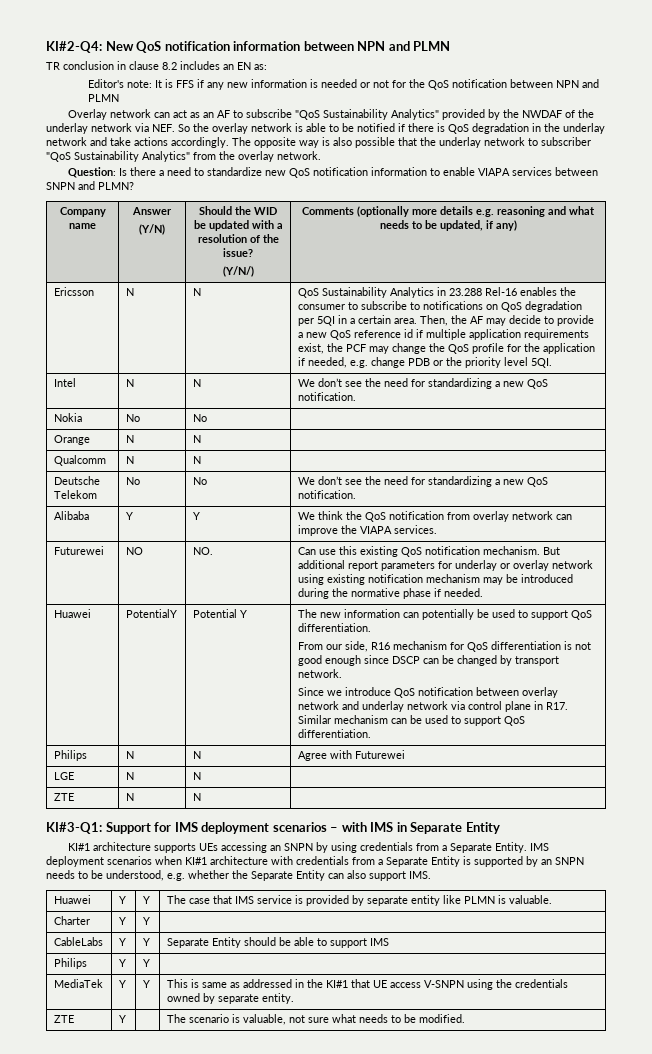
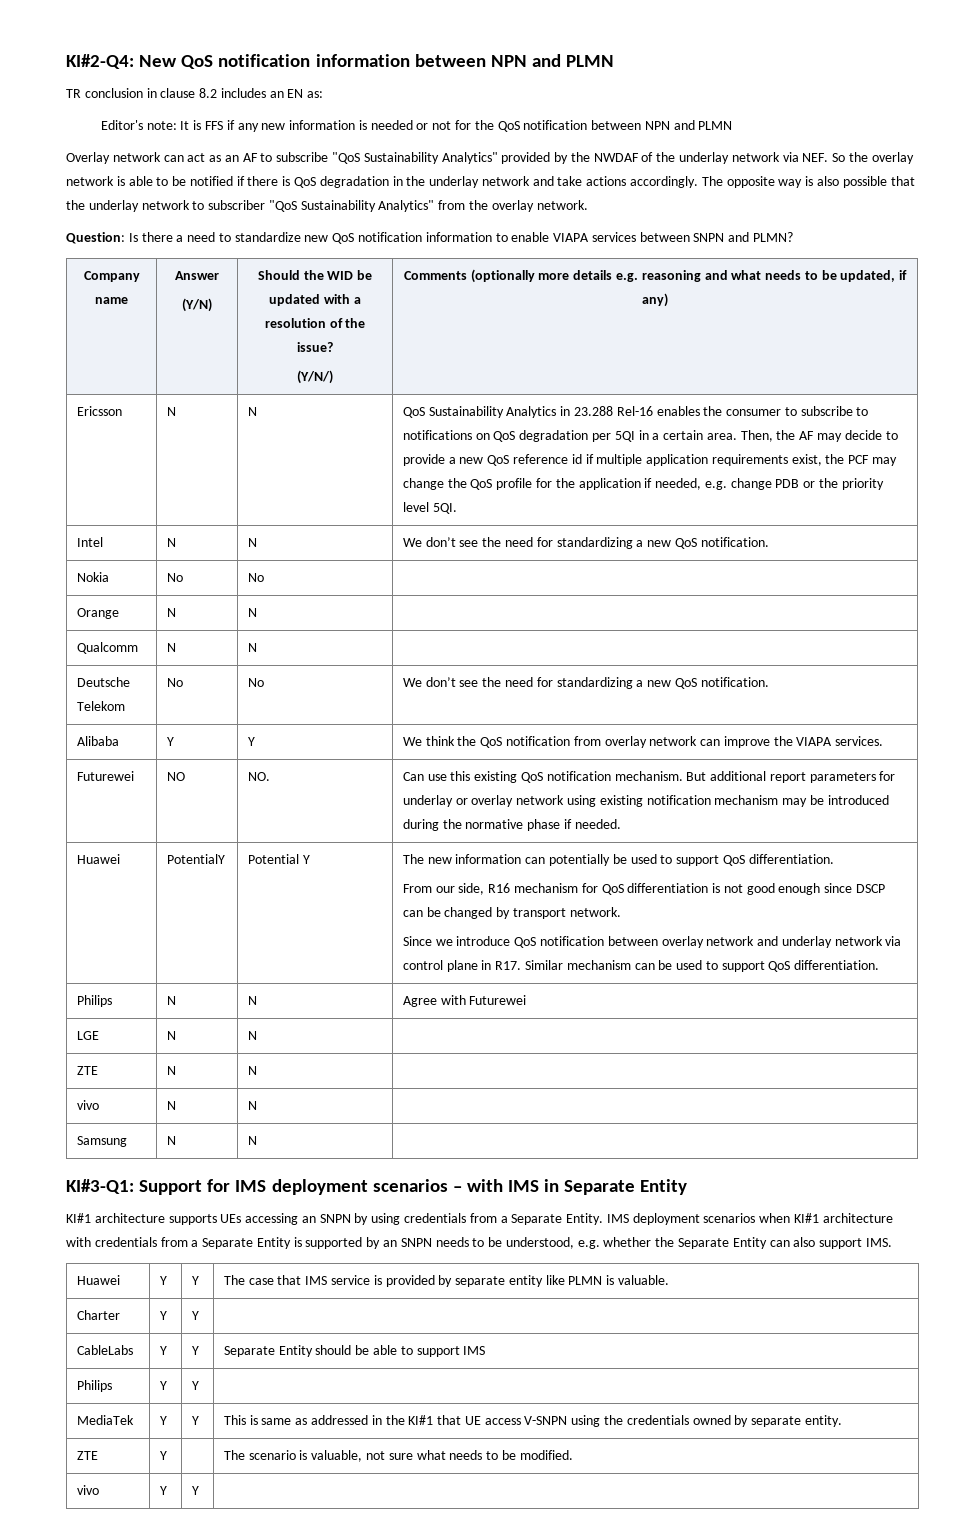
(201, 797) none -> [76,1100,99,1110] [166,1101,176,1110] [247,1101,257,1110] [76,1136,127,1147] [166,1136,176,1145] [247,1136,257,1145] // vivo | N | N | // Samsung | N | N |
(465, 1018) none -> [76,1485,99,1495] [159,1486,167,1495] [191,1486,199,1495] // vivo | Y | Y |

